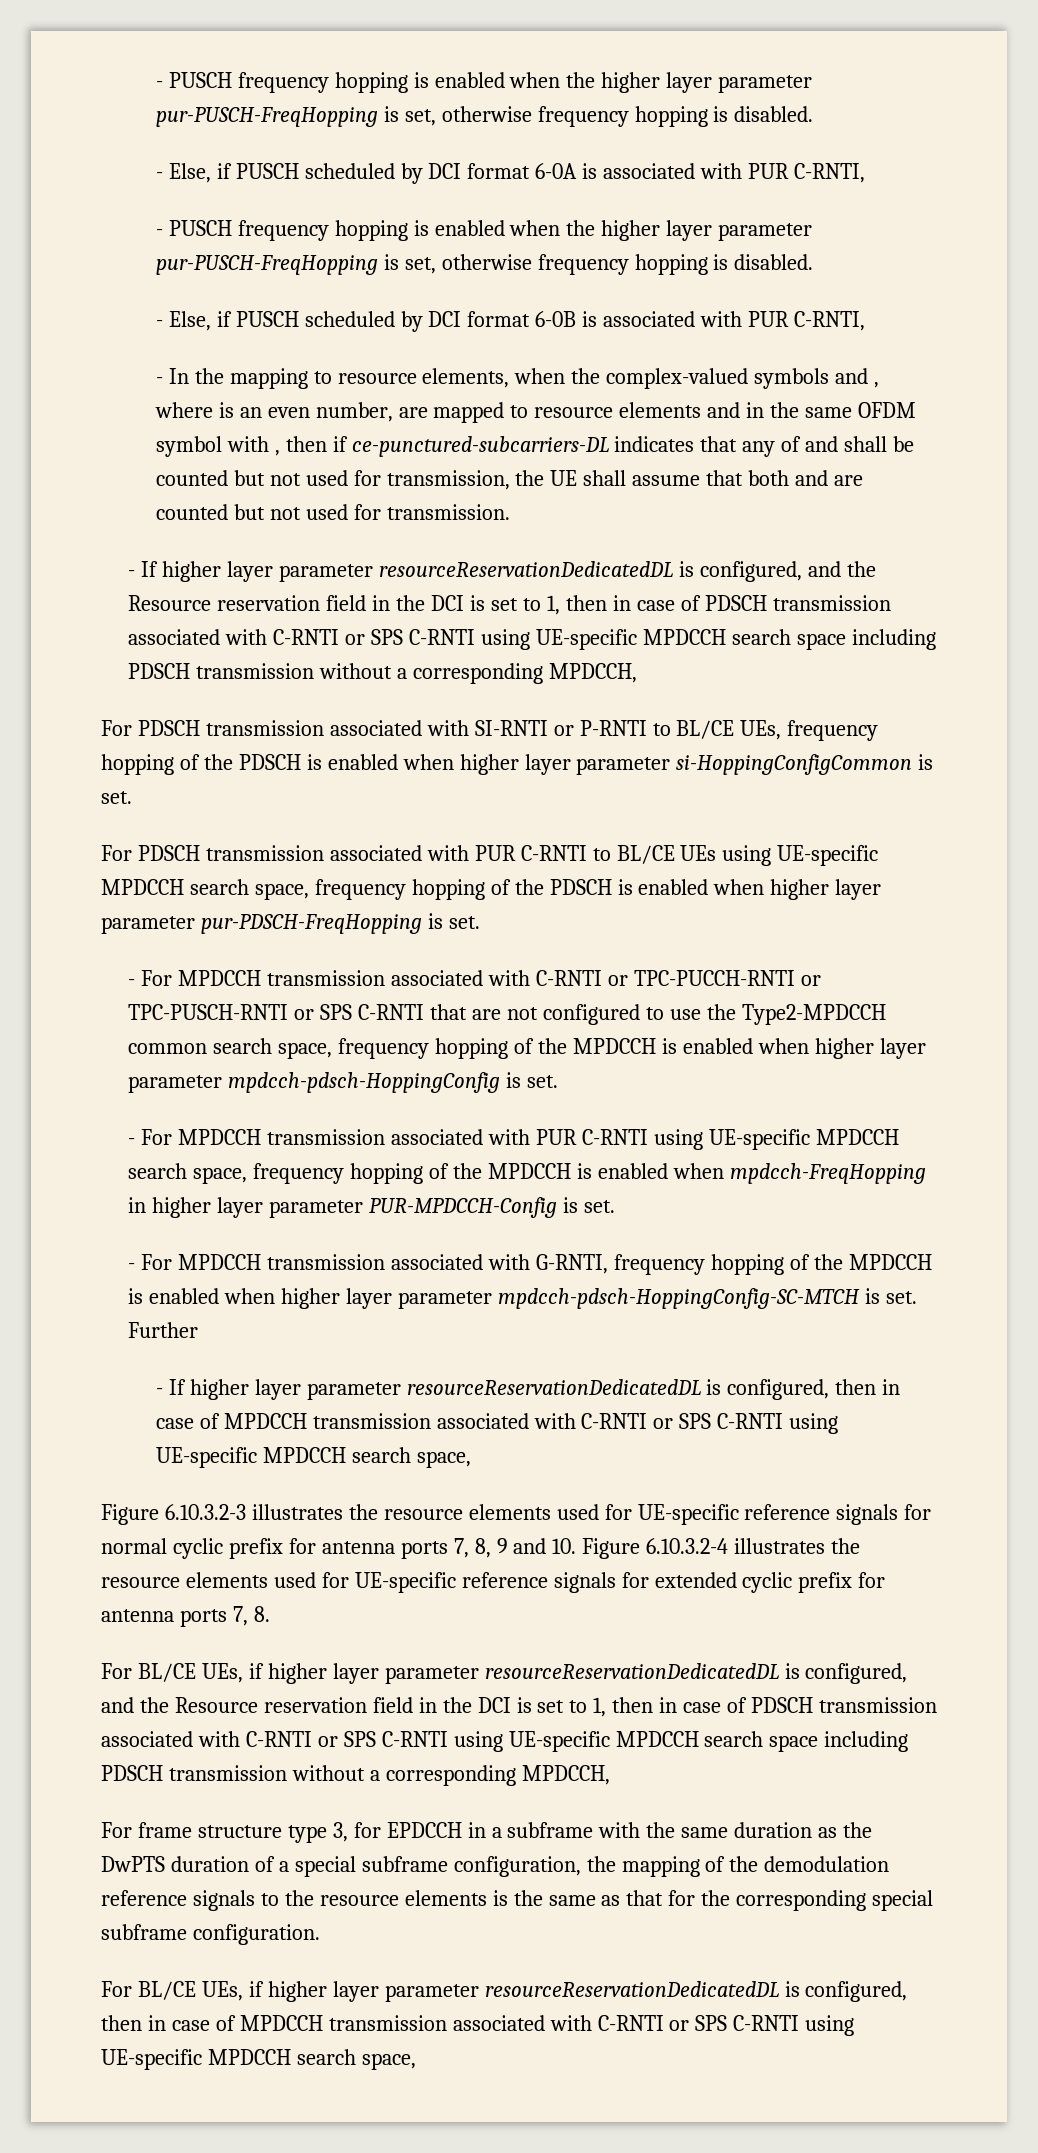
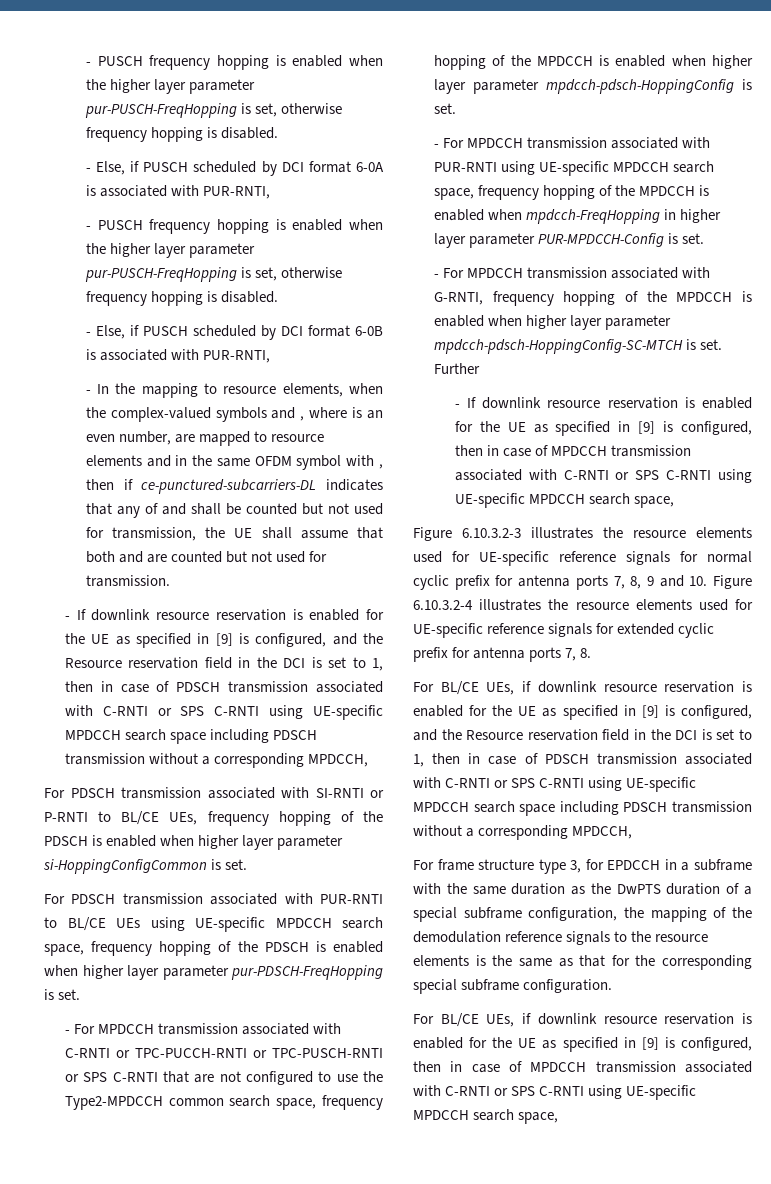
[748,163,866,183] PUR C-RNTI, -> [202,186,270,199] PUR-RNTI,
[748,311,866,331] PUR C-RNTI, -> [202,350,270,363] PUR-RNTI,
[162,561,674,582] higher layer parameter resourceReservationDedicatedDL -> [91,609,385,621] [64,633,233,648] downlink resource reservation is enabled for the UE as specified in [9]
[474,845,587,861] PUR C-RNTI -> [320,894,383,904] PUR-RNTI
[536,1129,648,1145] PUR C-RNTI -> [433,162,497,172] PUR-RNTI
[189,1379,701,1400] higher layer parameter resourceReservationDedicatedDL -> [482,397,752,409] [454,421,656,436] downlink resource reservation is enabled for the UE as specified in [9]
[267,1663,779,1684] higher layer parameter resourceReservationDedicatedDL -> [537,681,752,693] [413,705,659,720] downlink resource reservation is enabled for the UE as specified in [9]
[267,1981,779,2002] higher layer parameter resourceReservationDedicatedDL -> [537,1013,752,1025] [413,1037,659,1052] downlink resource reservation is enabled for the UE as specified in [9]

